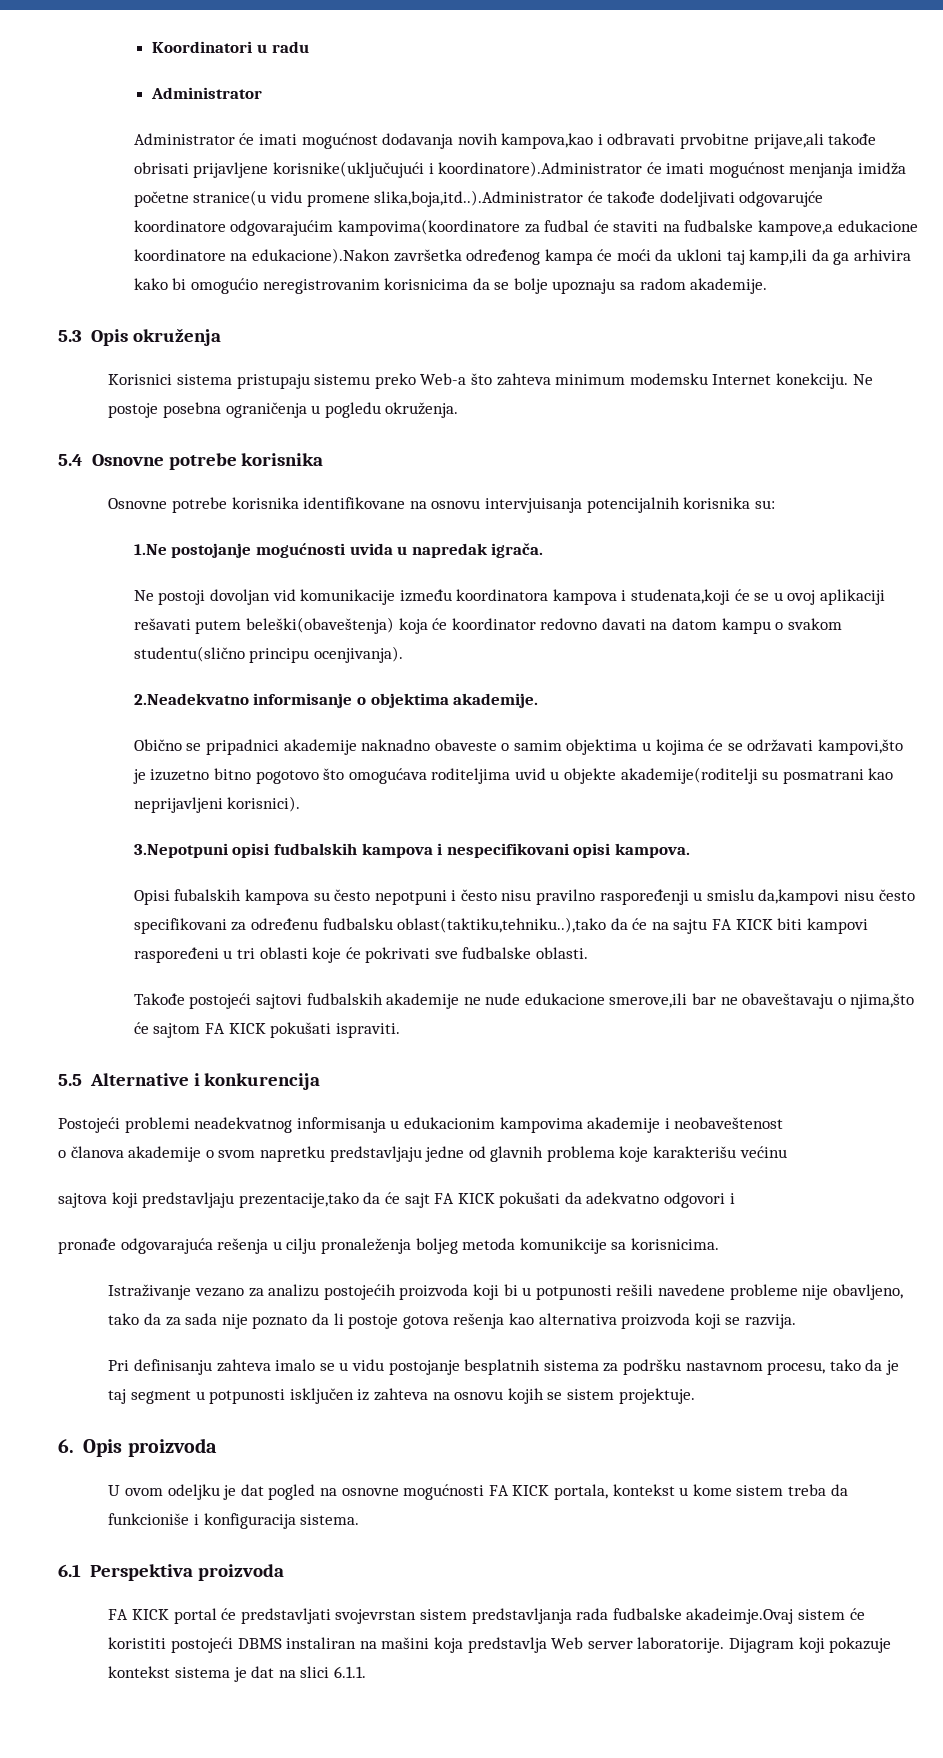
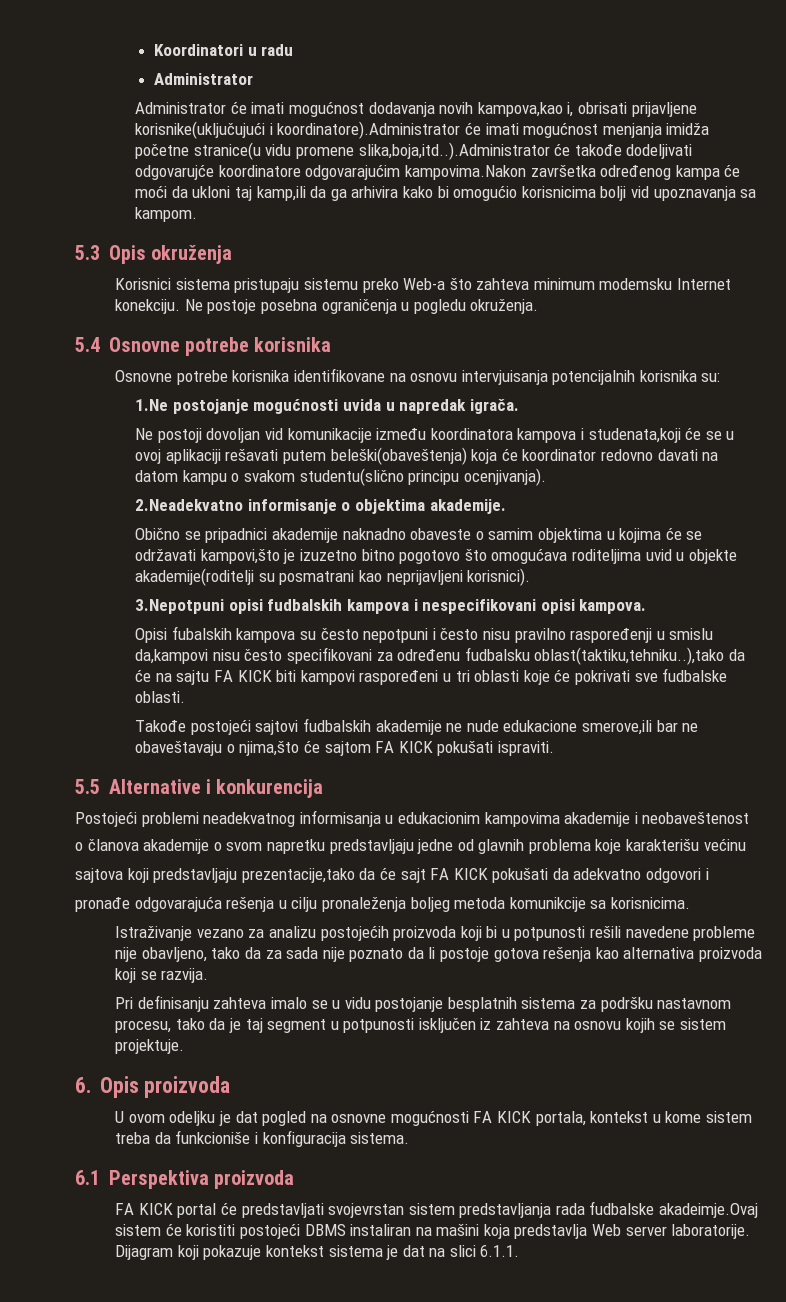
[597,133,877,149] i odbravati prvobitne prijave,ali takođe -> [567,102,574,117] i,
[337,219,918,236] [133,248,390,264] kampovima(koordinatore za fudbal će staviti na fudbalske kampove,a edukacione koordinatore na edukacione).Nakon -> [405,165,527,180] kampovima.Nakon
[262,278,768,294] neregistrovanim korisnicima da se bolje upoznaju sa radom akademije. -> [521,186,757,201] [135,207,198,222] korisnicima bolji vid upoznavanja sa kampom.

